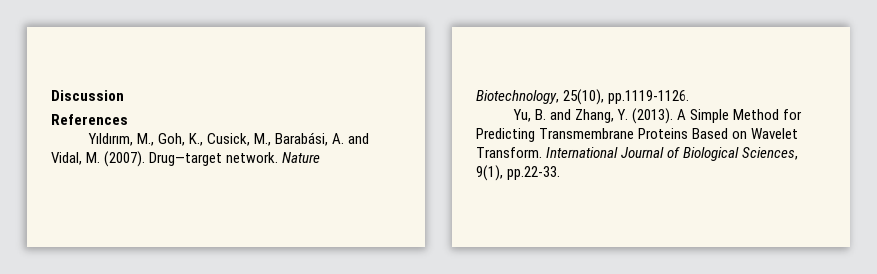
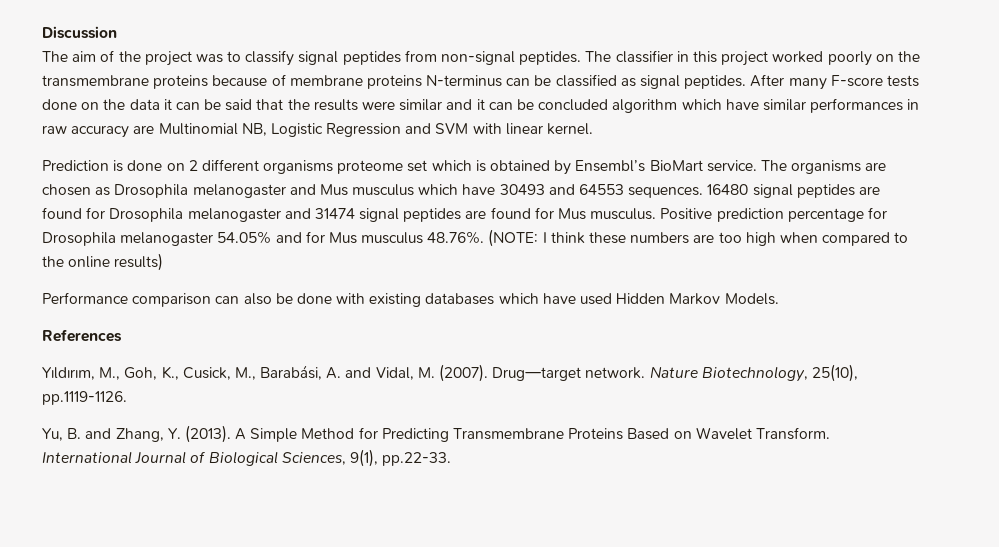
(124, 95) none -> [42,50,920,66] [42,74,919,90] [42,98,920,113] [42,123,594,138] [42,159,887,175] [42,184,880,198] [42,207,887,222] [42,229,909,247] [42,253,164,271] [42,292,779,307] // The aim of the project was to classify signal peptides from non-signal peptides. The classifier in this project worked poorly on the transmembrane proteins because of membrane proteins N-terminus can be classified as signal peptides. After many F-score tests done on the data it can be said that the results were similar and it can be concluded algorithm which have similar performances in raw accuracy are Multinomial NB, Logistic Regression and SVM with linear kernel. // Prediction is done on 2 different organisms proteome set which is obtained by Ensembl’s BioMart service. The organisms are chosen as Drosophila melanogaster and Mus musculus which have 30493 and 64553 sequences. 16480 signal peptides are found for Drosophila melanogaster and 31474 signal peptides are found for Mus musculus. Positive prediction percentage for Drosophila melanogaster 54.05% and for Mus musculus 48.76%. (NOTE: I think these numbers are too high when compared to the online results) // Performance comparison can also be done with existing databases which have used Hidden Markov Models.

